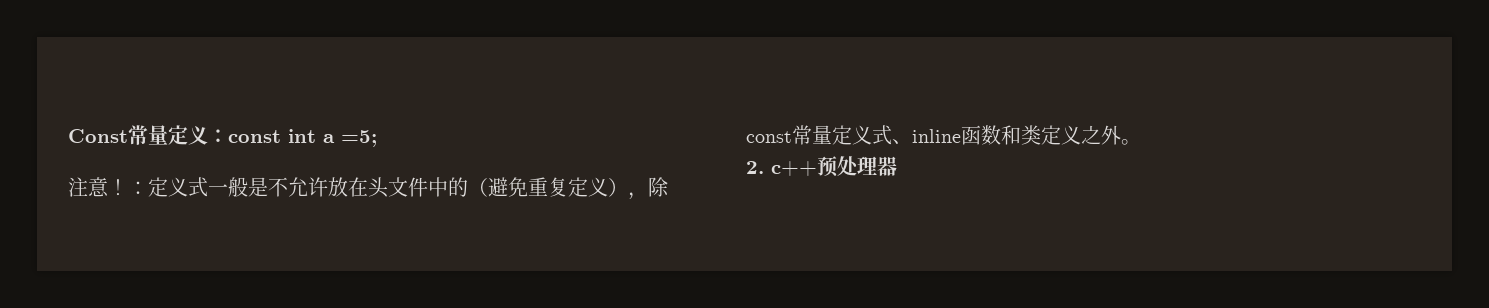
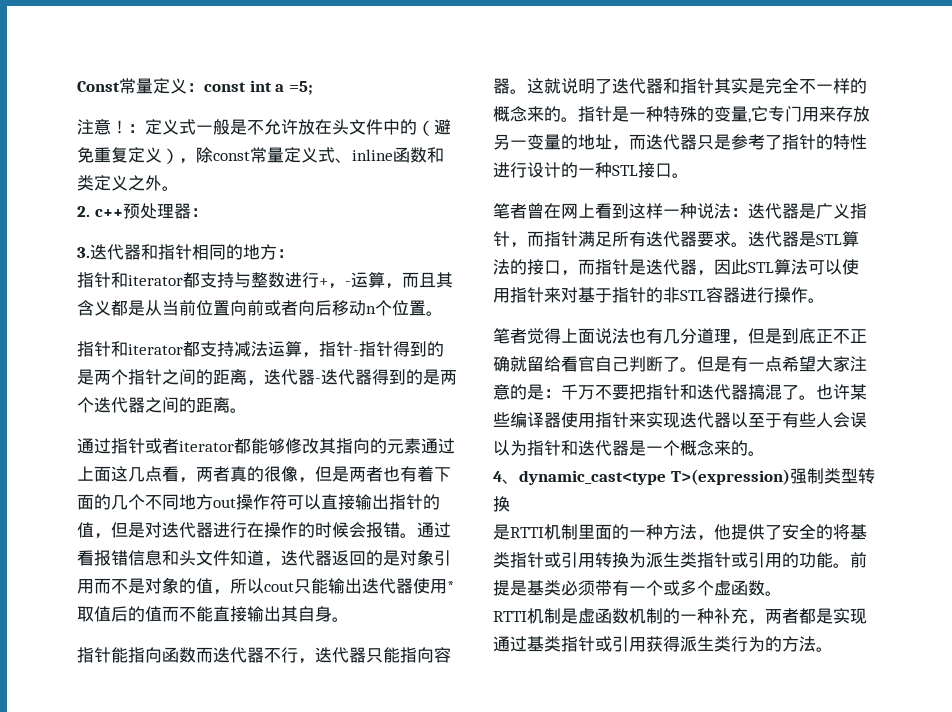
(897, 166) none -> [190,208,208,217] [77,244,294,260] [77,272,453,289] [77,300,443,316] [77,341,444,358] [77,369,457,386] [77,397,247,413] [77,438,455,454] [77,466,451,483] [77,494,440,510] [77,522,451,539] [77,549,451,567] [77,577,454,595] [77,606,349,622] [77,647,451,664] [493,78,867,94] [493,106,870,123] [493,134,867,151] [493,162,689,178] [493,203,867,219] [493,231,859,248] [493,259,859,276] [493,287,825,303] [493,328,867,345] [493,356,867,372] [493,384,867,400] [493,412,867,428] [493,440,765,456] [493,468,875,485] [493,496,510,512] [493,524,867,541] [493,552,867,568] [493,580,782,596] [493,608,867,625] [493,636,833,652] ： // 3.迭代器和指针相同的地方： // 指针和iterator都支持与整数进行+，-运算，而且其含义都是从当前位置向前或者向后移动n个位置。 // 指针和iterator都支持减法运算，指针-指针得到的是两个指针之间的距离，迭代器-迭代器得到的是两个迭代器之间的距离。 // 通过指针或者iterator都能够修改其指向的元素通过上面这几点看，两者真的很像，但是两者也有着下面的几个不同地方out操作符可以直接输出指针的值，但是对迭代器进行在操作的时候会报错。通过看报错信息和头文件知道，迭代器返回的是对象引用而不是对象的值，所以cout只能输出迭代器使用*取值后的值而不能直接输出其自身。 // 指针能指向函数而迭代器不行，迭代器只能指向容器。这就说明了迭代器和指针其实是完全不一样的概念来的。指针是一种特殊的变量,它专门用来存放另一变量的地址，而迭代器只是参考了指针的特性进行设计的一种STL接口。 // 笔者曾在网上看到这样一种说法：迭代器是广义指针，而指针满足所有迭代器要求。迭代器是STL算法的接口，而指针是迭代器，因此STL算法可以使用指针来对基于指针的非STL容器进行操作。 // 笔者觉得上面说法也有几分道理，但是到底正不正确就留给看官自己判断了。但是有一点希望大家注意的是：千万不要把指针和迭代器搞混了。也许某些编译器使用指针来实现迭代器以至于有些人会误以为指针和迭代器是一个概念来的。 // 4、dynamic_cast<type T>(expression)强制类型转换 // 是RTTI机制里面的一种方法，他提供了安全的将基类指针或引用转换为派生类指针或引用的功能。前提是基类必须带有一个或多个虚函数。 // RTTI机制是虚函数机制的一种补充，两者都是实现通过基类指针或引用获得派生类行为的方法。

